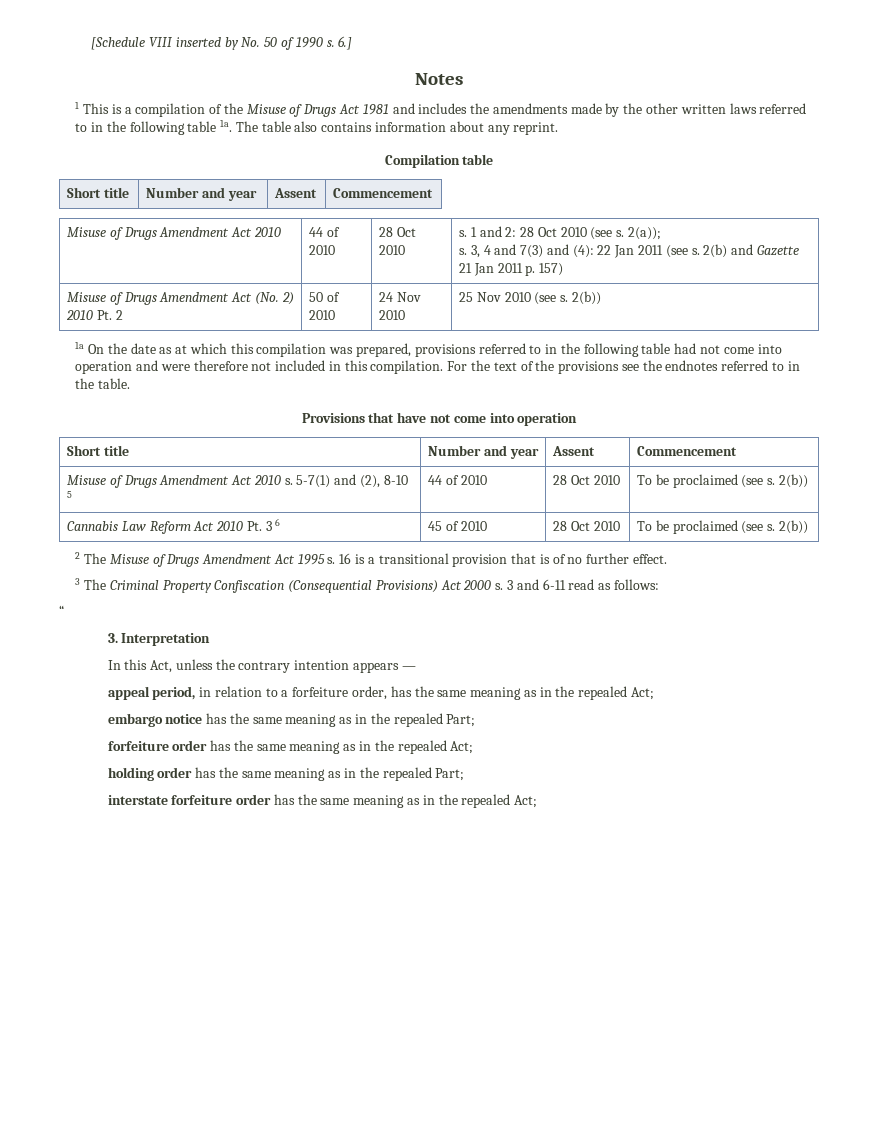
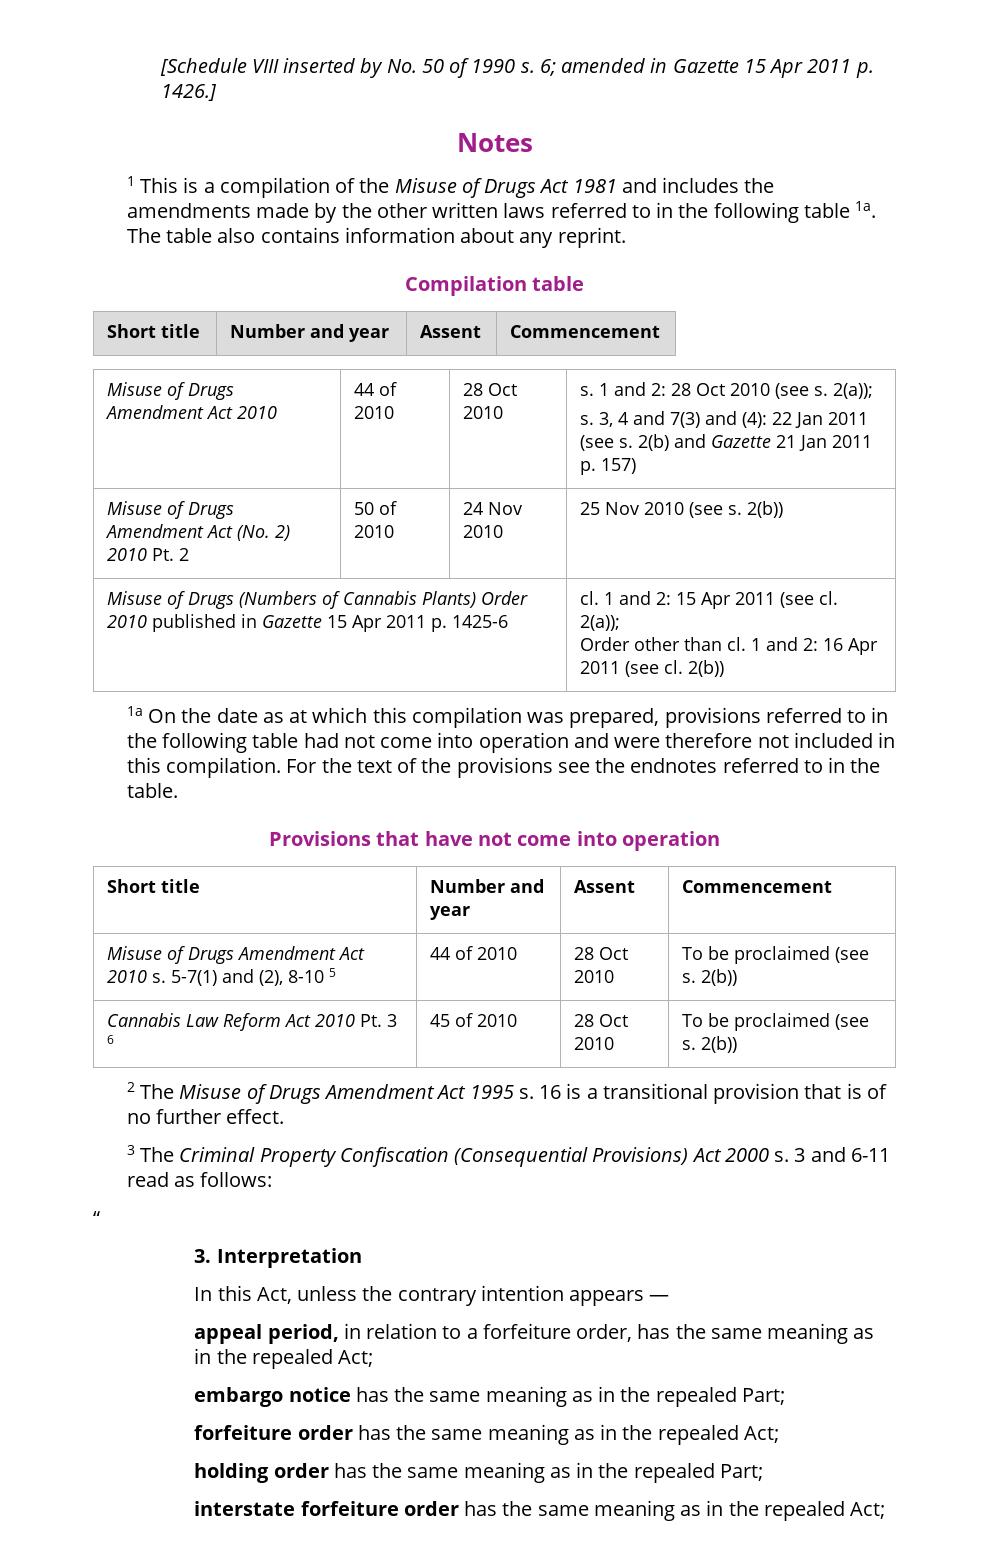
[338,36,353,50] 6.] -> [539,58,874,78] [160,84,217,101] 6; amended in Gazette 15 Apr 2011 p. 1426.]
(601, 298) none -> [106,591,528,609] [106,614,508,632] [579,591,838,609] [579,615,620,631] [579,637,878,655] [579,660,724,677] // Misuse of Drugs (Numbers of Cannabis Plants) Order 2010 published in Gazette 15 Apr 2011 p. 1425-6 | cl. 1 and 2: 15 Apr 2011 (see cl. 2(a)); // Order other than cl. 1 and 2: 16 Apr 2011 (see cl. 2(b))

